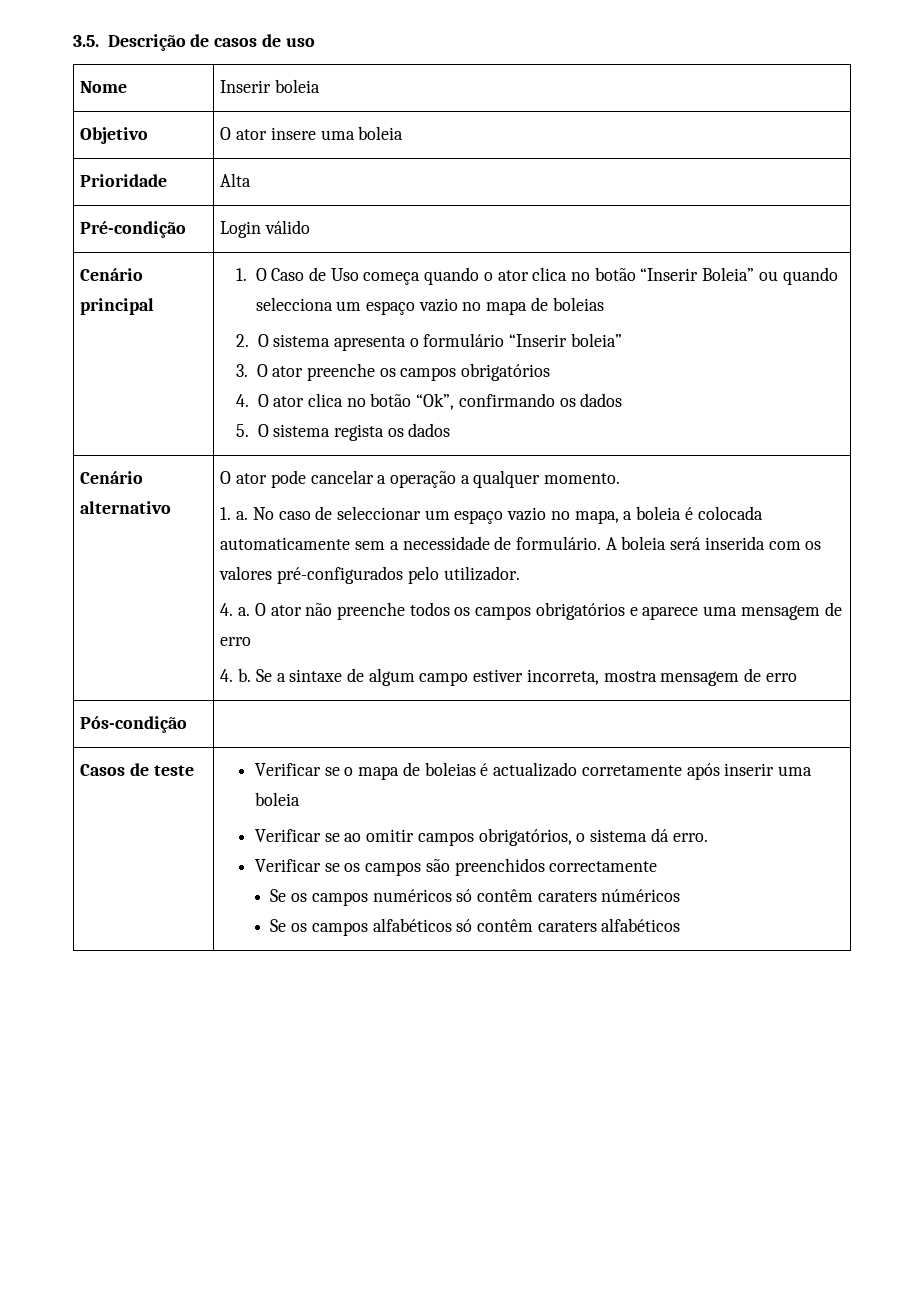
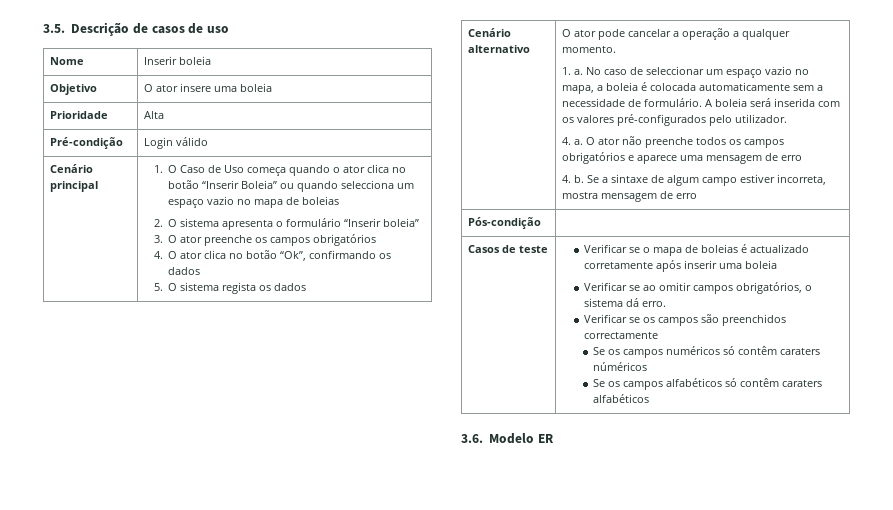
(681, 925) none -> [461,433,554,444] // 3.6. Modelo ER

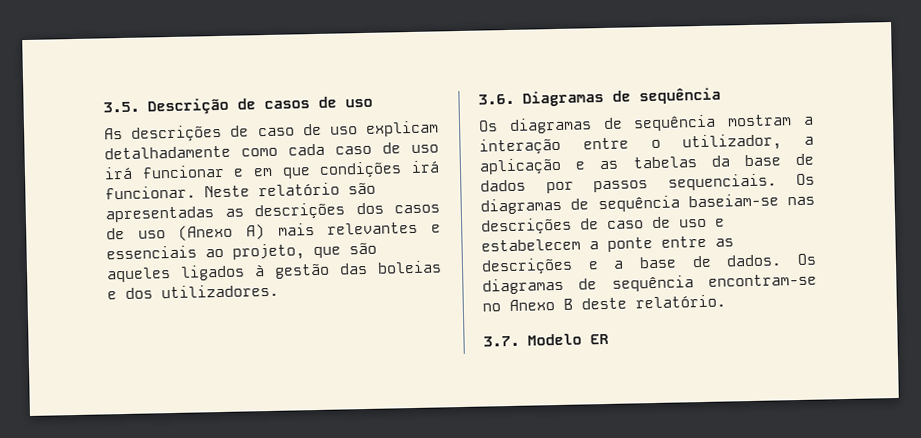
[50,57,85,65] [144,56,212,65] [50,84,98,95] [144,83,273,92] [50,111,109,119] [144,111,165,119] [50,137,124,149] [144,137,209,149] [50,164,94,173] [50,181,99,192] [153,164,407,176] [168,180,415,192] [168,196,340,208] [153,218,420,230] [153,234,377,246] [153,250,392,261] [168,267,201,275] [153,282,307,294] [468,28,512,37] [468,45,531,53] [562,28,791,40] [562,46,617,53] [562,66,810,78] [562,82,824,94] [562,98,841,107] [562,114,788,126] [562,136,785,148] [562,152,803,164] [562,174,827,186] [562,191,698,202] [468,217,542,229] [468,245,549,253] [583,244,809,256] [583,260,777,272] [583,282,812,294] [583,298,666,307] [583,314,786,326] [583,332,658,339] [593,346,821,358] [593,362,648,371] [593,378,823,390] [593,394,650,403] [461,434,483,443] // Nome | Inserir boleia // Objetivo | O ator insere uma boleia // Prioridade | Alta // Pré-condição | Login válido // Cenário principal | 1. O Caso de Uso começa quando o ator clica no botão “Inserir Boleia” ou quando selecciona um espaço vazio no mapa de boleias // 2. O sistema apresenta o formulário “Inserir boleia” // 3. O ator preenche os campos obrigatórios // 4. O ator clica no botão “Ok”, confirmando os dados // 5. O sistema regista os dados // Cenário alternativo | O ator pode cancelar a operação a qualquer momento. // 1. a. No caso de seleccionar um espaço vazio no mapa, a boleia é colocada automaticamente sem a necessidade de formulário. A boleia será inserida com os valores pré-configurados pelo utilizador. // 4. a. O ator não preenche todos os campos obrigatórios e aparece uma mensagem de erro // 4. b. Se a sintaxe de algum campo estiver incorreta, mostra mensagem de erro // Pós-condição | // Casos de teste | Verificar se o mapa de boleias é actualizado corretamente após inserir uma boleia // Verificar se ao omitir campos obrigatórios, o sistema dá erro. // Verificar se os campos são preenchidos correctamente // Se os campos numéricos só contêm caraters núméricos // Se os campos alfabéticos só contêm caraters alfabéticos // 3.6. -> [104,120,439,142] [104,142,439,160] [104,160,440,180] [105,182,376,200] [105,202,440,223] [106,221,441,241] [106,242,377,261] [106,260,442,283] [107,283,279,300] [478,87,721,107] [478,114,814,134] [479,133,814,155] [479,153,814,175] [480,173,815,194] [480,193,815,215] [481,216,725,235] [481,235,734,252] [481,253,817,275] [482,273,817,295] [482,294,726,312] [483,335,520,347] // As descrições de caso de uso explicam detalhadamente como cada caso de uso irá funcionar e em que condições irá funcionar. Neste relatório são apresentadas as descrições dos casos de uso (Anexo A) mais relevantes e essenciais ao projeto, que são aqueles ligados à gestão das boleias e dos utilizadores. // 3.6. Diagramas de sequência // Os diagramas de sequência mostram a interação entre o utilizador, a aplicação e as tabelas da base de dados por passos sequenciais. Os diagramas de sequência baseiam-se nas descrições de caso de uso e estabelecem a ponte entre as descrições e a base de dados. Os diagramas de sequência encontram-se no Anexo B deste relatório. // 3.7.

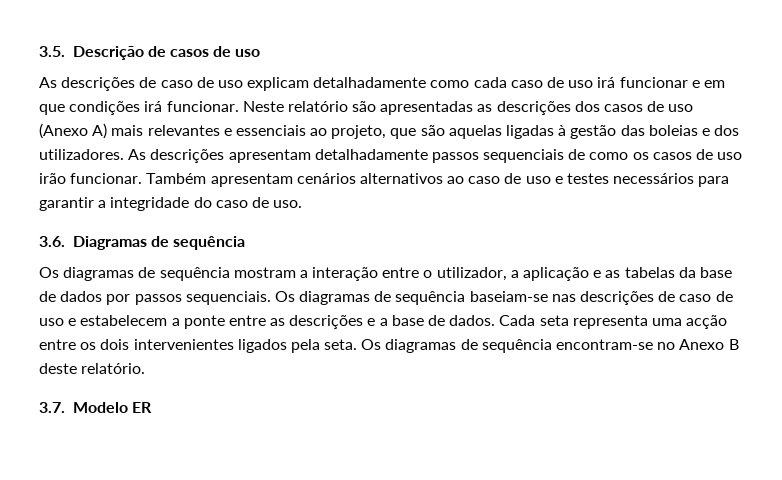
[106,264,245,283] aqueles ligados -> [448,125,555,139] aquelas ligadas
(279, 291) none -> [128,149,743,163] [39,173,730,187] [39,197,303,211] As descrições apresentam detalhadamente passos sequenciais de como os casos de uso irão funcionar. Também apresentam cenários alternativos ao caso de uso e testes necessários para garantir a integridade do caso de uso.
(783, 260) none -> [499,315,728,329] [39,339,358,353] Cada seta representa uma acção entre os dois intervenientes ligados pela seta.

